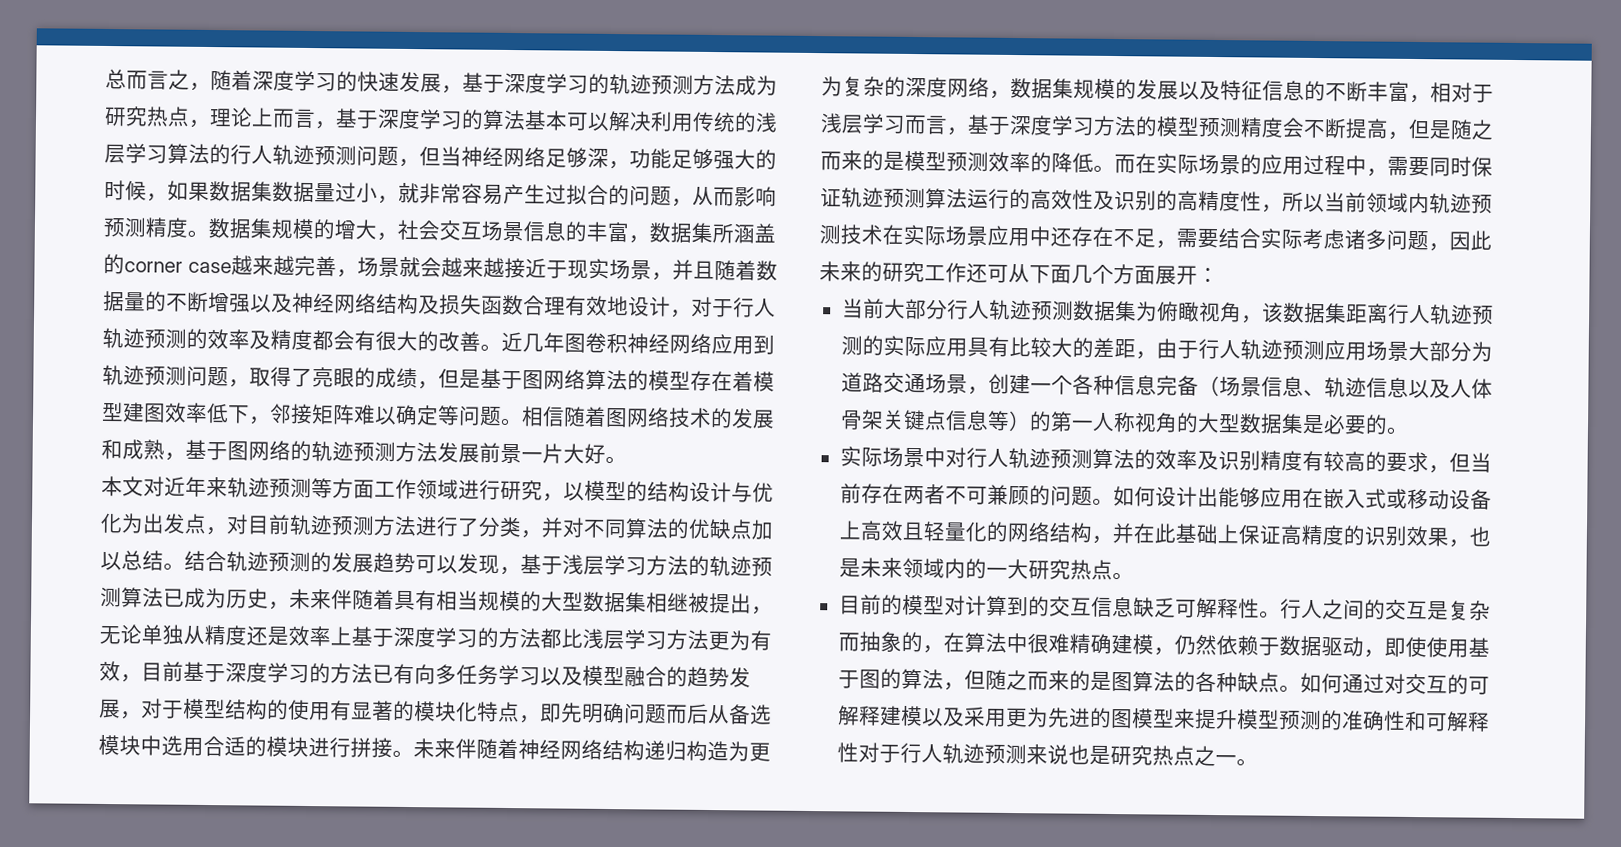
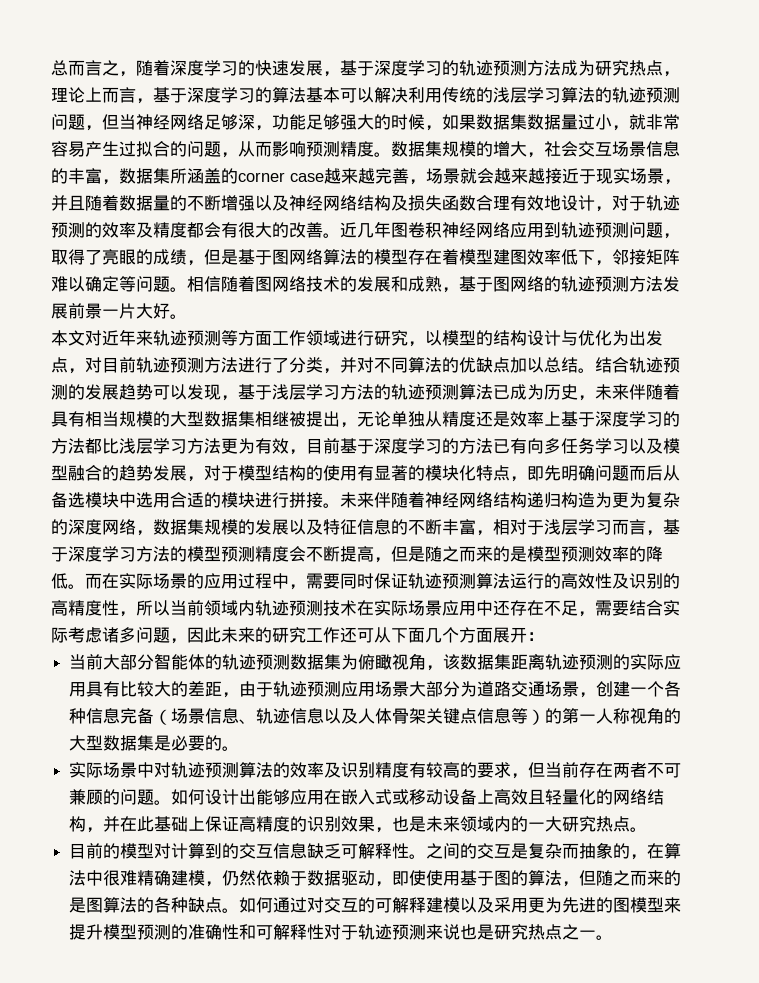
[230,144,273,165] 行人 -> (612, 95) none
[733,297,776,318] 行人 -> (646, 203) none
[946,299,990,320] 行人 -> [154,653,223,670] 智能体的
[1387,303,1431,325] 行人 -> (546, 662) none
[1197,338,1241,360] 行人 -> (274, 689) none
[965,447,1009,468] 行人 -> (172, 770) none
[1279,598,1323,620] 行人 -> (427, 856) none
[899,742,943,764] 行人 -> (359, 932) none

